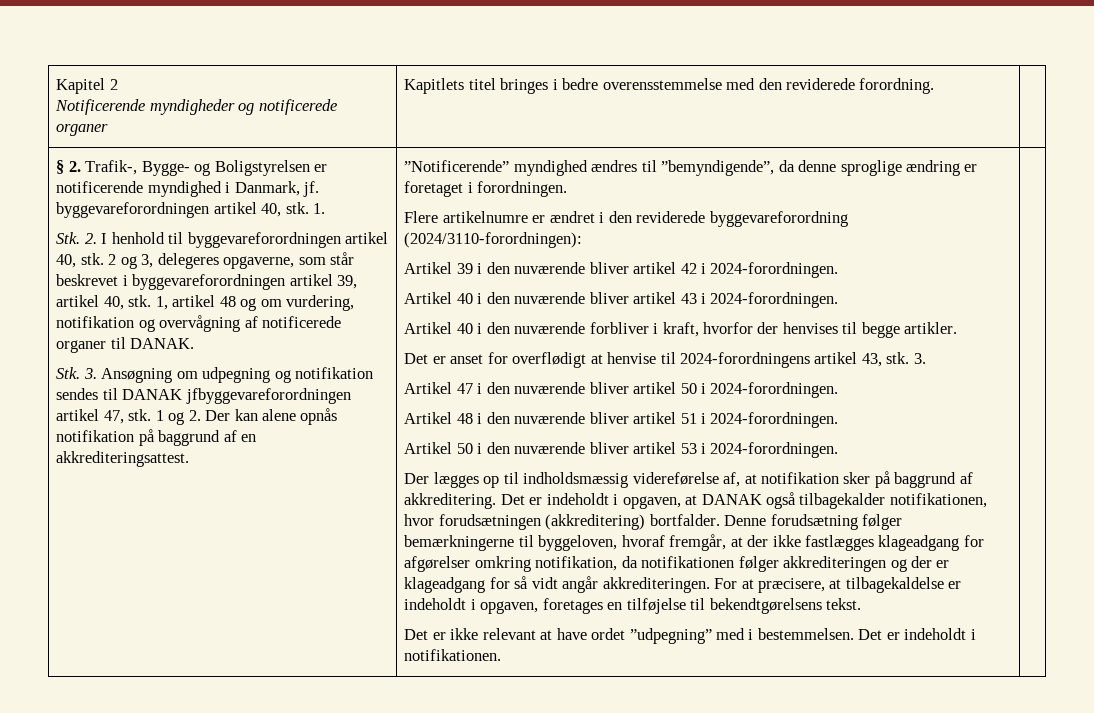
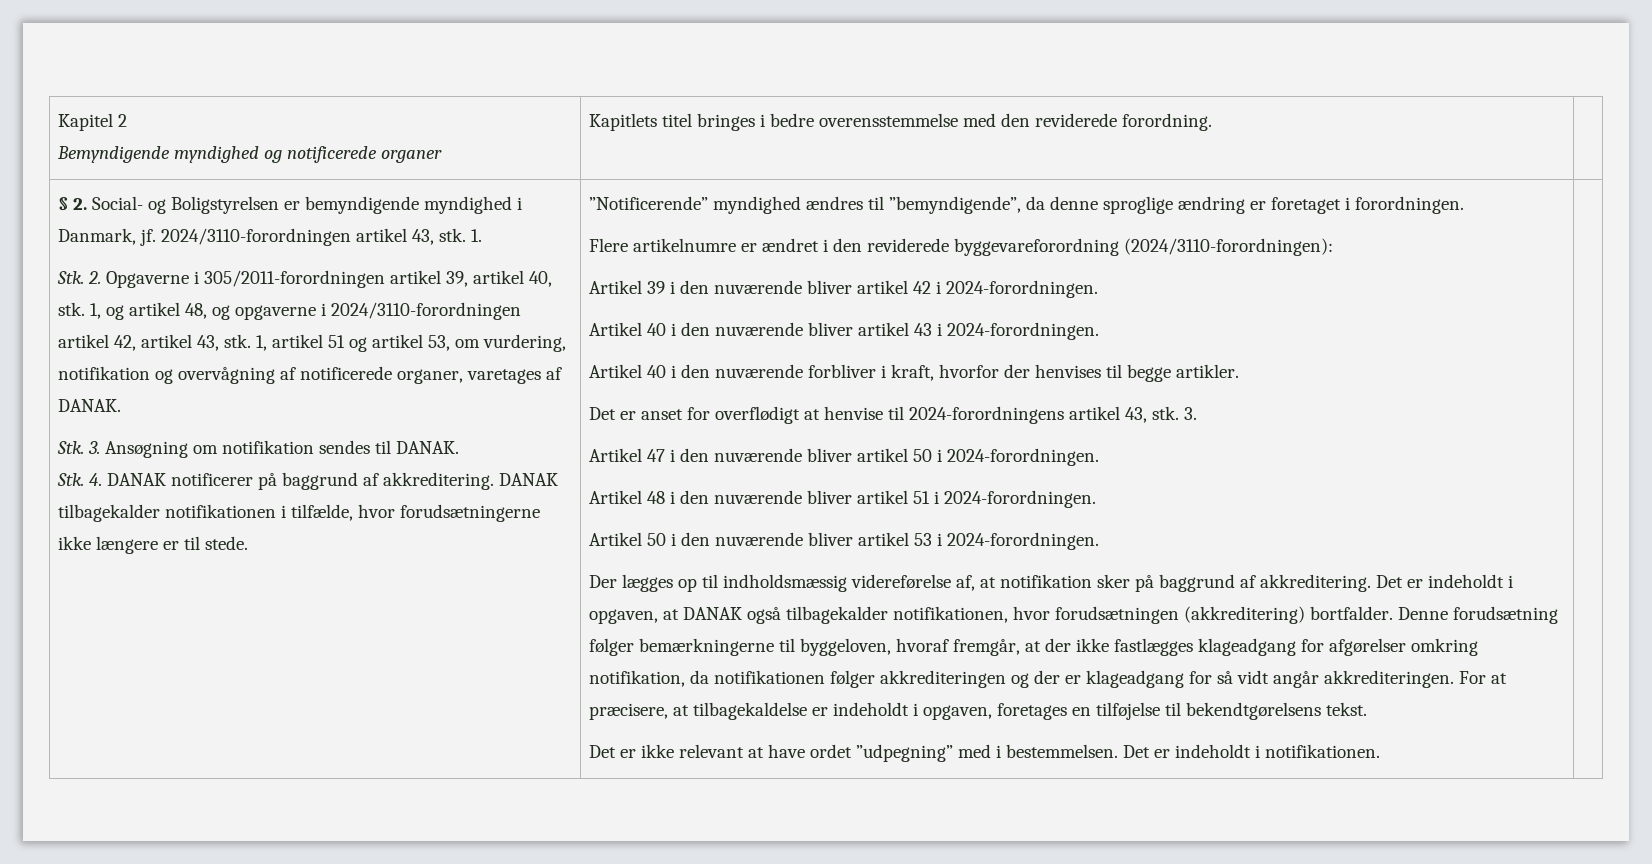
[55,99,235,115] Notificerende myndigheder -> [57,146,260,163] Bemyndigende myndighed
[85,160,190,176] Trafik-, Bygge- -> [92,196,144,210] Social-
[56,181,144,193] notificerende -> [305,196,420,214] bemyndigende
[56,202,282,218] byggevareforordningen artikel 40, -> [161,228,435,246] 2024/3110-forordningen artikel 43,
[101,232,389,248] [56,252,354,269] [56,274,286,290] I henhold til byggevareforordningen artikel 40, stk. 2 og 3, delegeres opgaverne, som står beskrevet i byggevareforordningen -> [106,270,386,288] Opgaverne i 305/2011-forordningen
[172,295,257,311] artikel 48 og -> [106,302,522,320] [58,334,451,352] og artikel 48, og opgaverne i 2024/3110-forordningen artikel 42, artikel 43, stk. 1, artikel 51 og artikel 53,
[56,337,126,353] organer til -> [397,367,563,384] organer, varetages af
[202,367,291,383] udpegning og -> (219, 449) none
[122,388,351,404] [56,408,338,425] [56,429,257,446] [56,451,190,467] DANAK jfbyggevareforordningen artikel 47, stk. 1 og 2. Der kan alene opnås notifikation på baggrund af en akkrediteringsattest. -> [396,441,460,454] [57,472,559,490] [58,504,541,522] [58,536,249,554] DANAK. // Stk. 4. DANAK notificerer på baggrund af akkreditering. DANAK tilbagekalder notifikationen i tilfælde, hvor forudsætningerne ikke længere er til stede.

